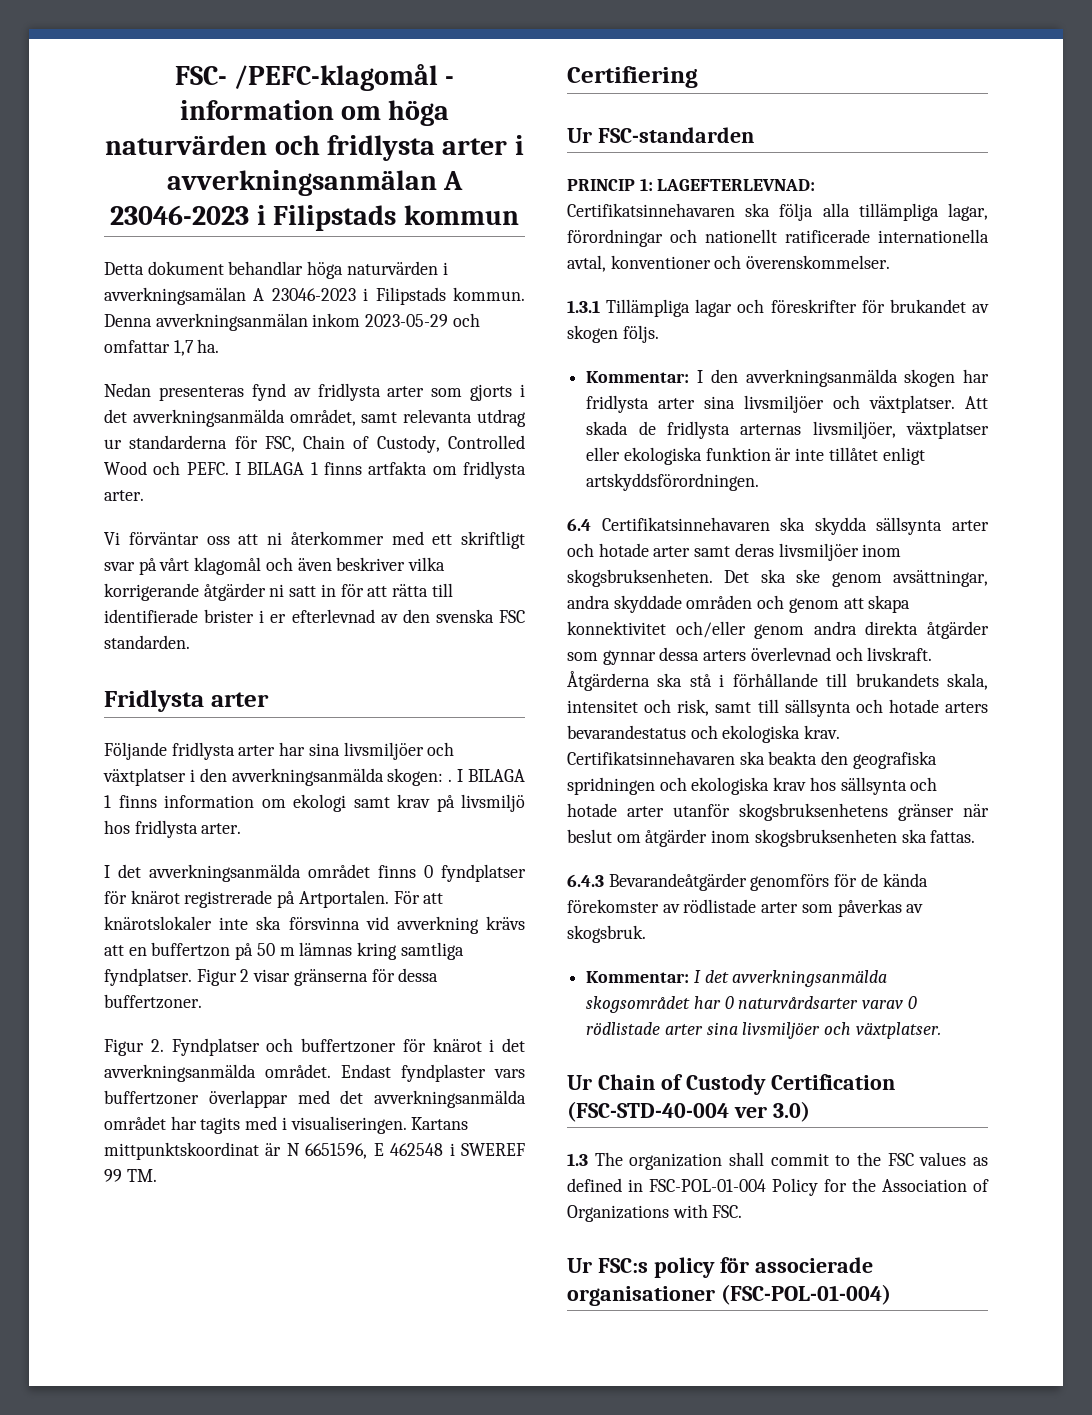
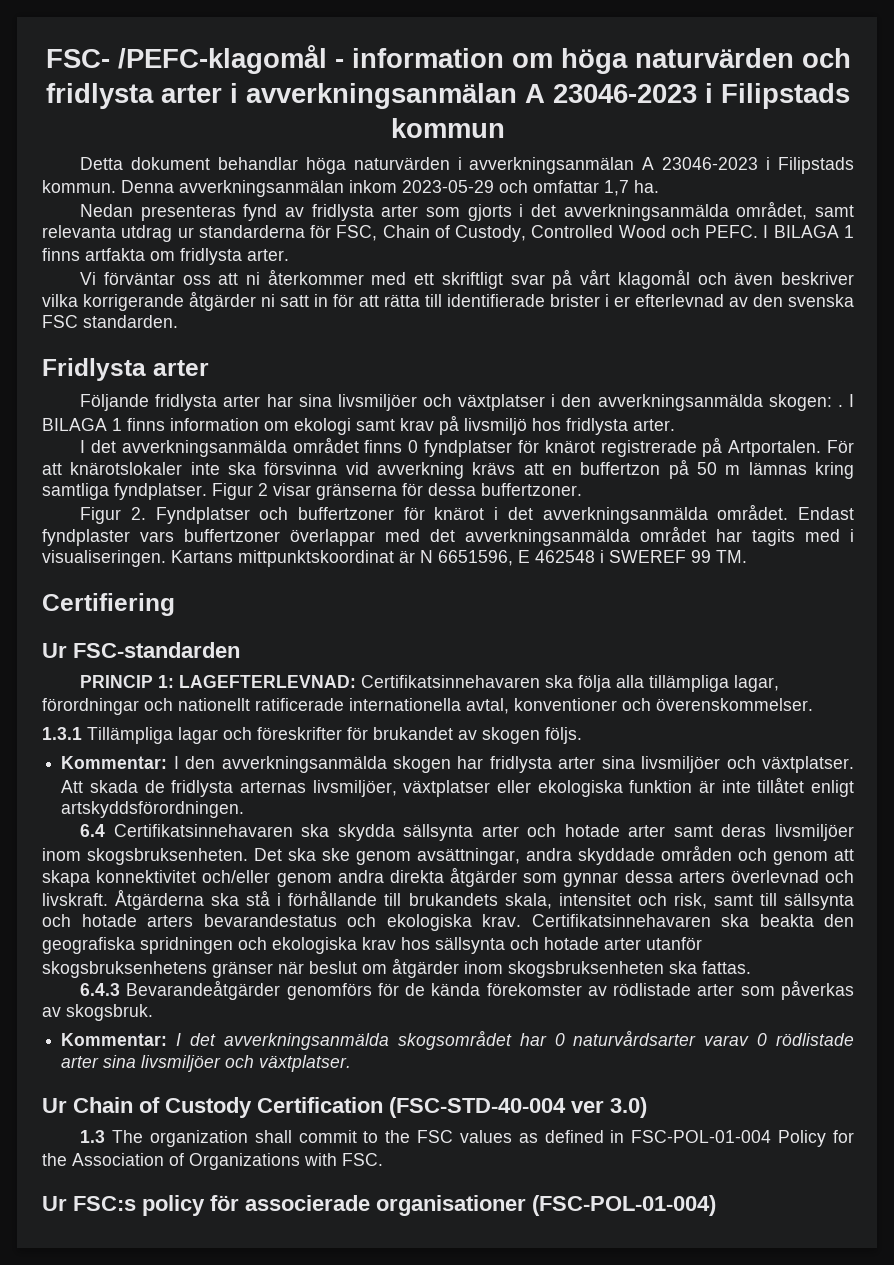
[104,287,246,305] avverkningsamälan -> [469,157,635,174] avverkningsanmälan

